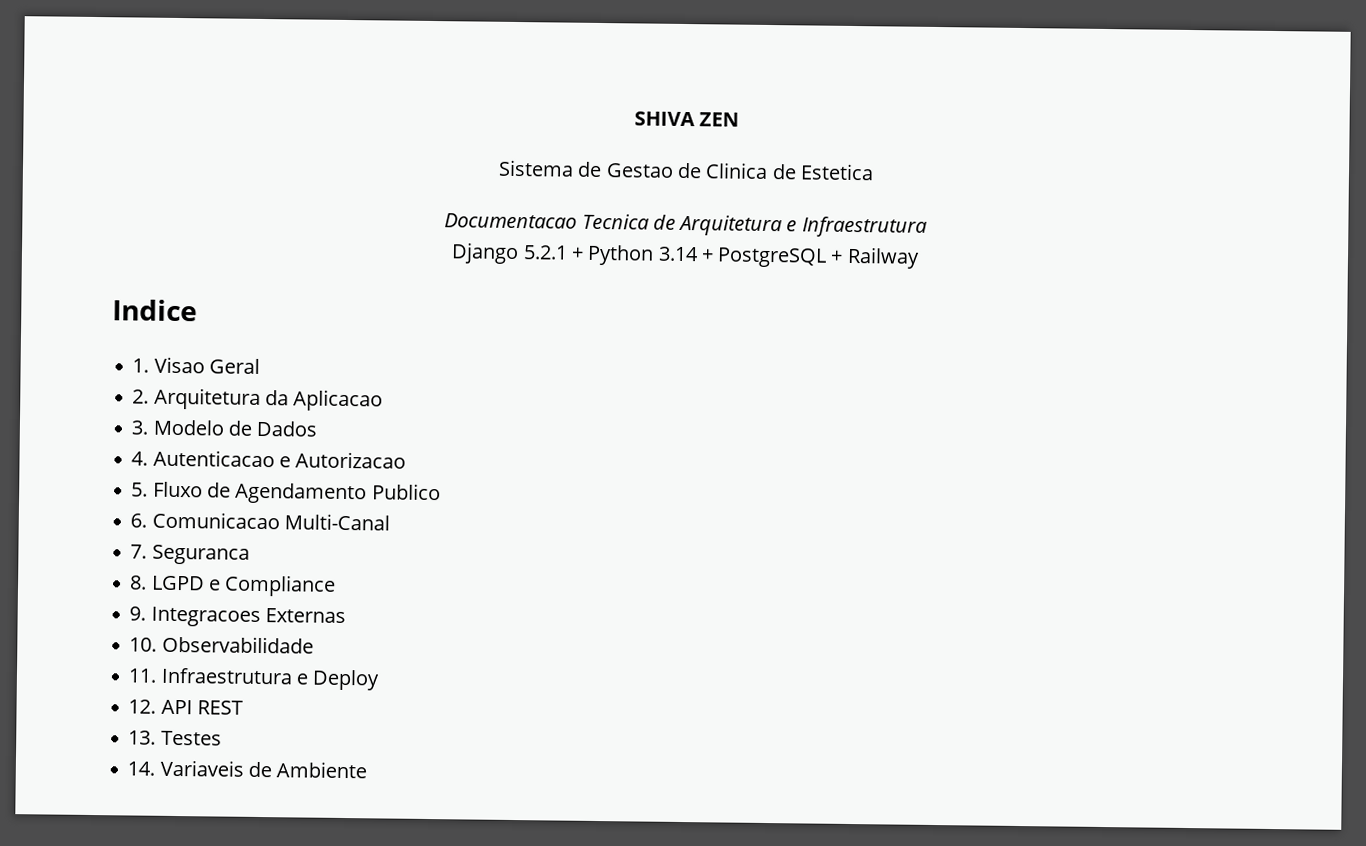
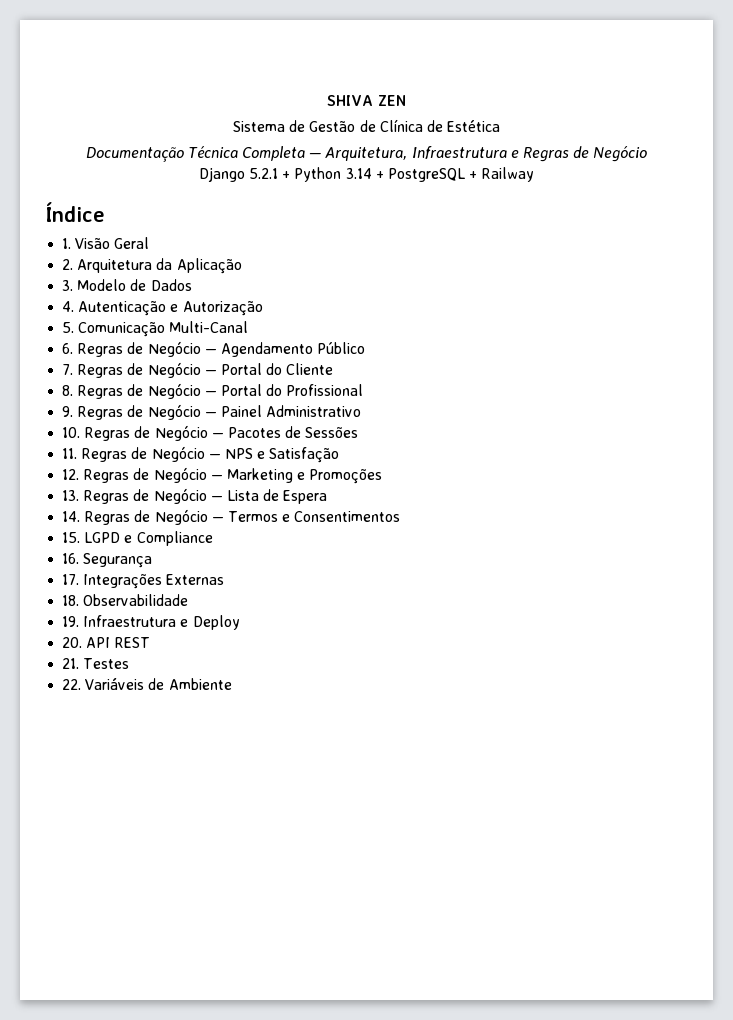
[605,162,874,181] [444,213,927,238] Gestao de Clinica de Estetica // Documentacao Tecnica de Arquitetura e Infraestrutura -> [309,119,501,132] [85,146,648,162] Gestão de Clínica de Estética // Documentação Técnica Completa — Arquitetura, Infraestrutura e Regras de Negócio
[112,299,198,322] Indice -> [45,202,105,222] Índice
[153,356,205,374] Visao -> [75,238,111,249] Visão
[293,389,384,412] Aplicacao -> [176,258,242,274] Aplicação
[152,449,407,469] [131,481,441,505] [130,511,390,531] [130,544,250,565] [129,575,148,590] Autenticacao e Autorizacao // 5. Fluxo de Agendamento Publico // 6. Comunicacao Multi-Canal // 7. Seguranca // 8. -> [78,301,263,316] [62,321,249,337] [62,341,366,357] [62,362,334,378] [62,383,364,399] [62,404,362,420] [62,425,359,441] [62,446,340,463] [62,467,383,484] [62,488,328,504] [62,509,401,525] [62,532,81,543] Autenticação e Autorização // 5. Comunicação Multi-Canal // 6. Regras de Negócio — Agendamento Público // 7. Regras de Negócio — Portal do Cliente // 8. Regras de Negócio — Portal do Profissional // 9. Regras de Negócio — Painel Administrativo // 10. Regras de Negócio — Pacotes de Sessões // 11. Regras de Negócio — NPS e Satisfação // 12. Regras de Negócio — Marketing e Promoções // 13. Regras de Negócio — Lista de Espera // 14. Regras de Negócio — Termos e Consentimentos // 15.
[129,606,261,628] 9. Integracoes -> [62,553,153,568] [62,574,163,589] 16. Segurança // 17. Integrações
[129,637,158,652] 10. -> [62,595,80,606] 18.
[128,668,158,683] 11. -> [62,616,80,627] 19.
[128,699,157,714] 12. -> [62,637,83,648] 20.
[128,730,157,745] 13. -> [62,658,80,669] 21.
[127,759,244,777] 14. Variaveis -> [62,678,145,690] 22. Variáveis

